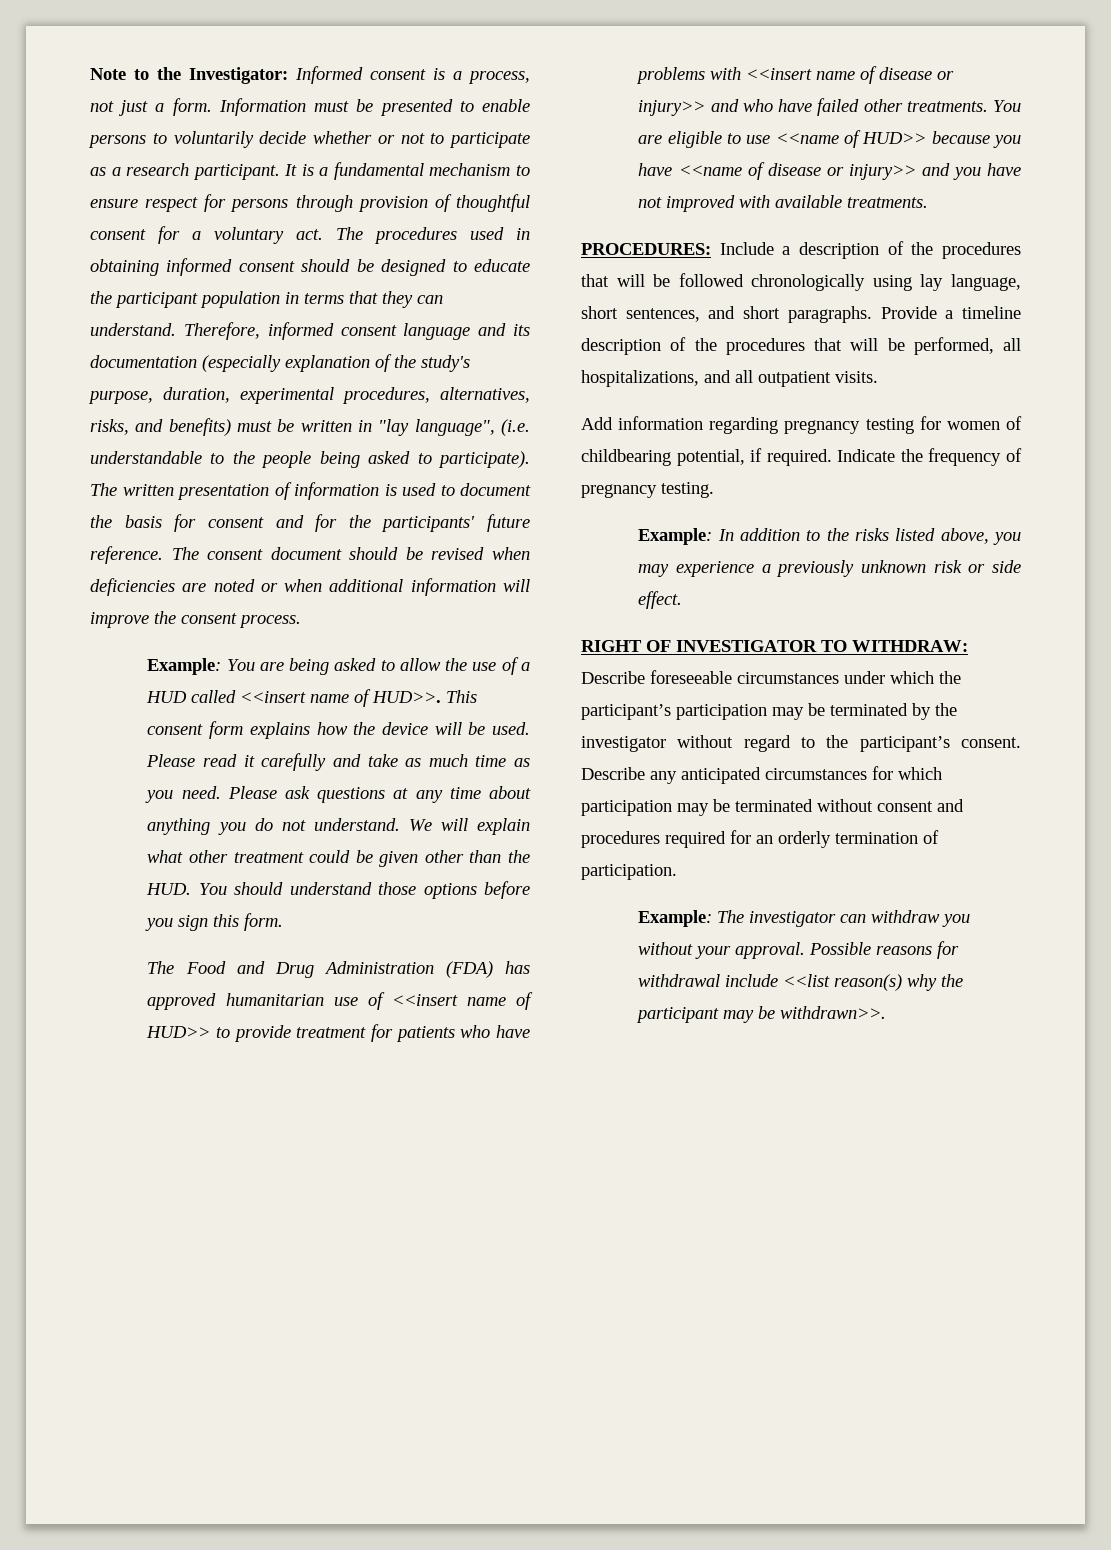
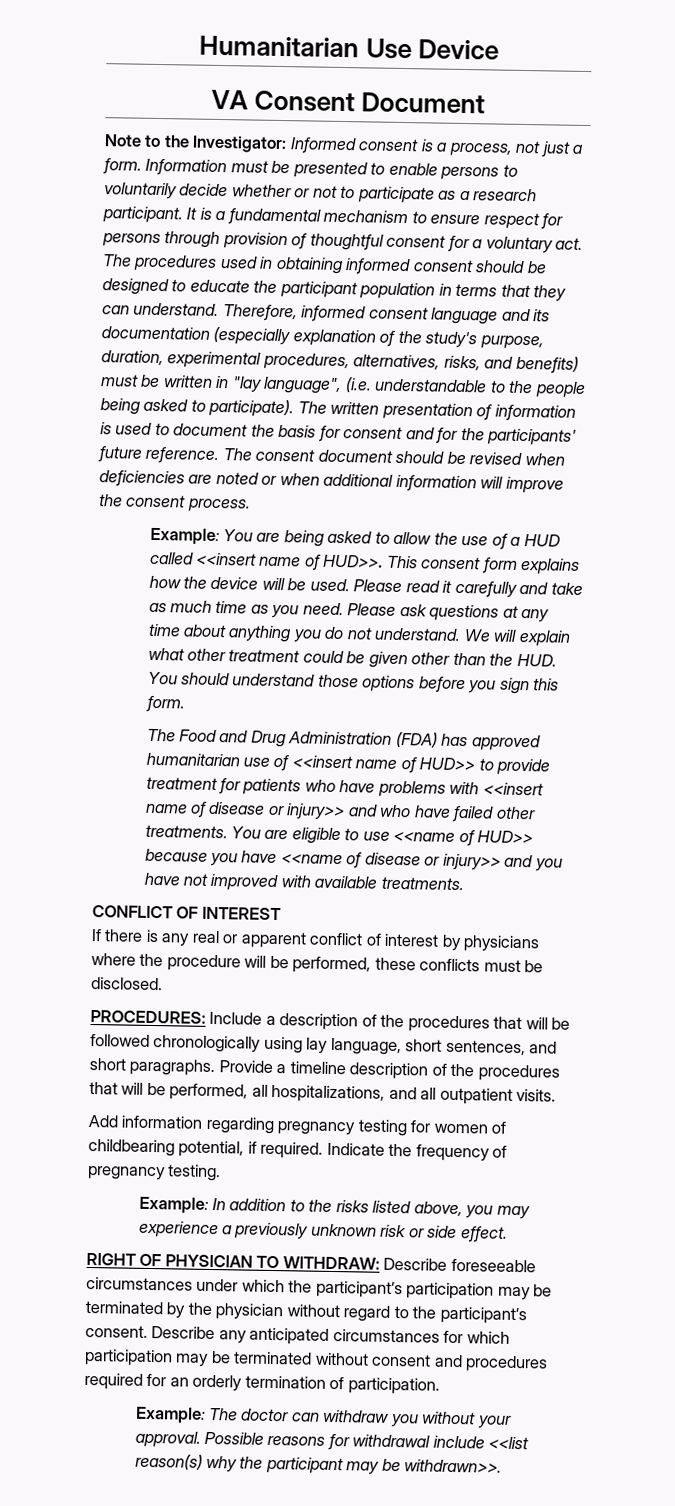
(90, 74) none -> [199,35,499,60] [210,89,486,114] Humanitarian Use Device // VA Consent Document //
(929, 202) none -> [92,905,281,921] [91,928,541,953] [91,952,544,974] [91,976,163,991] // CONFLICT OF INTEREST // If there is any real or apparent conflict of interest by physicians where the procedure will be performed, these conflicts must be disclosed.
[676,640,817,652] INVESTIGATOR -> [164,1254,253,1268] PHYSICIAN
[581,736,666,752] investigator -> [215,1303,284,1321] physician
[749,911,837,927] investigator -> [241,1408,290,1422] doctor

